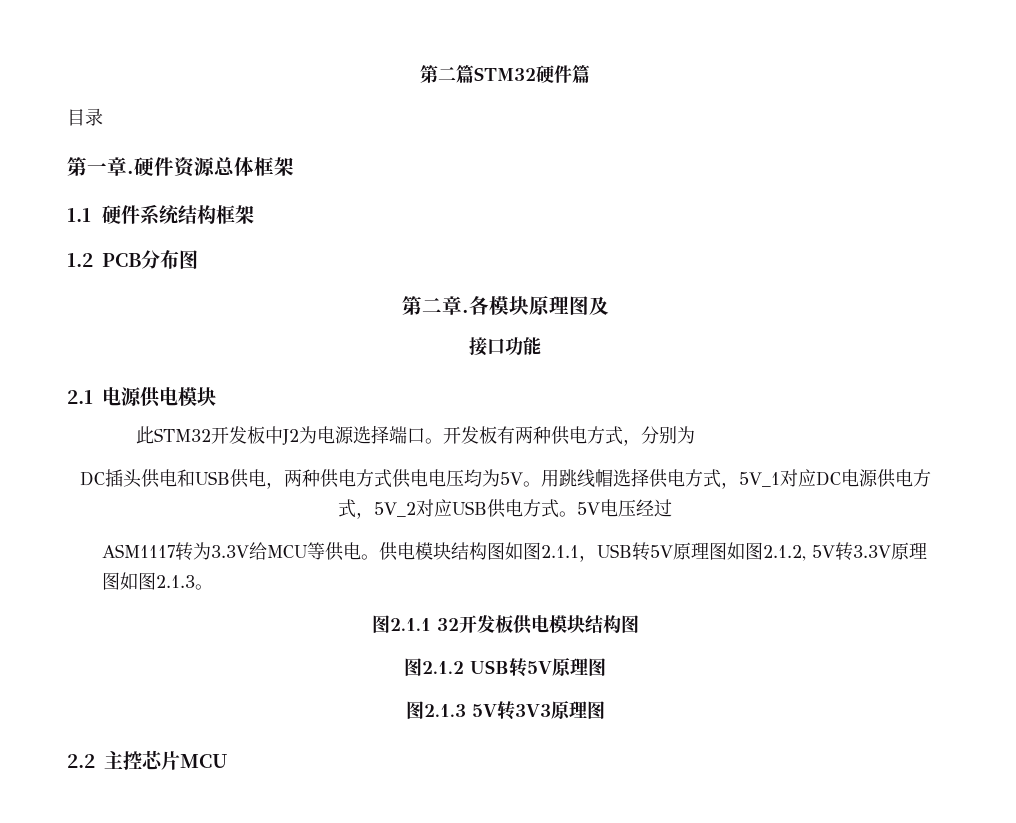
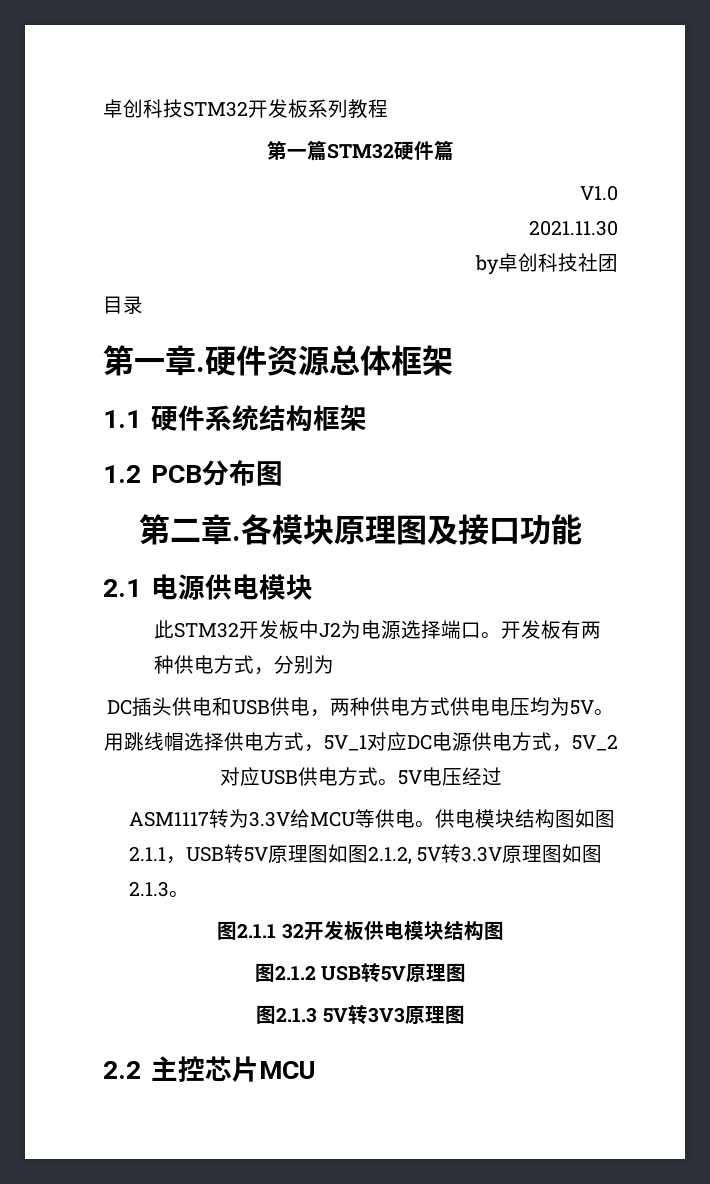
[420,65,590,83] 第二篇STM32硬件篇 -> [103,99,388,119] [267,140,454,161] [580,185,618,201] [529,220,618,236] [475,253,618,275] 卓创科技STM32开发板系列教程 // 第一篇STM32硬件篇 // V1.0 // 2021.11.30 // by卓创科技社团
(609, 305) // -> (458, 530) none

